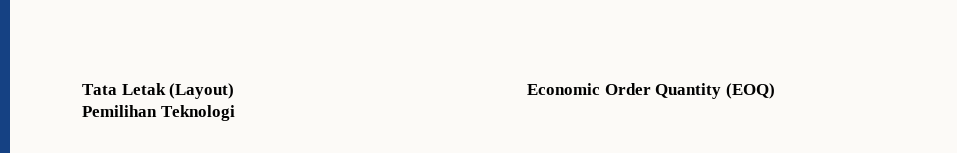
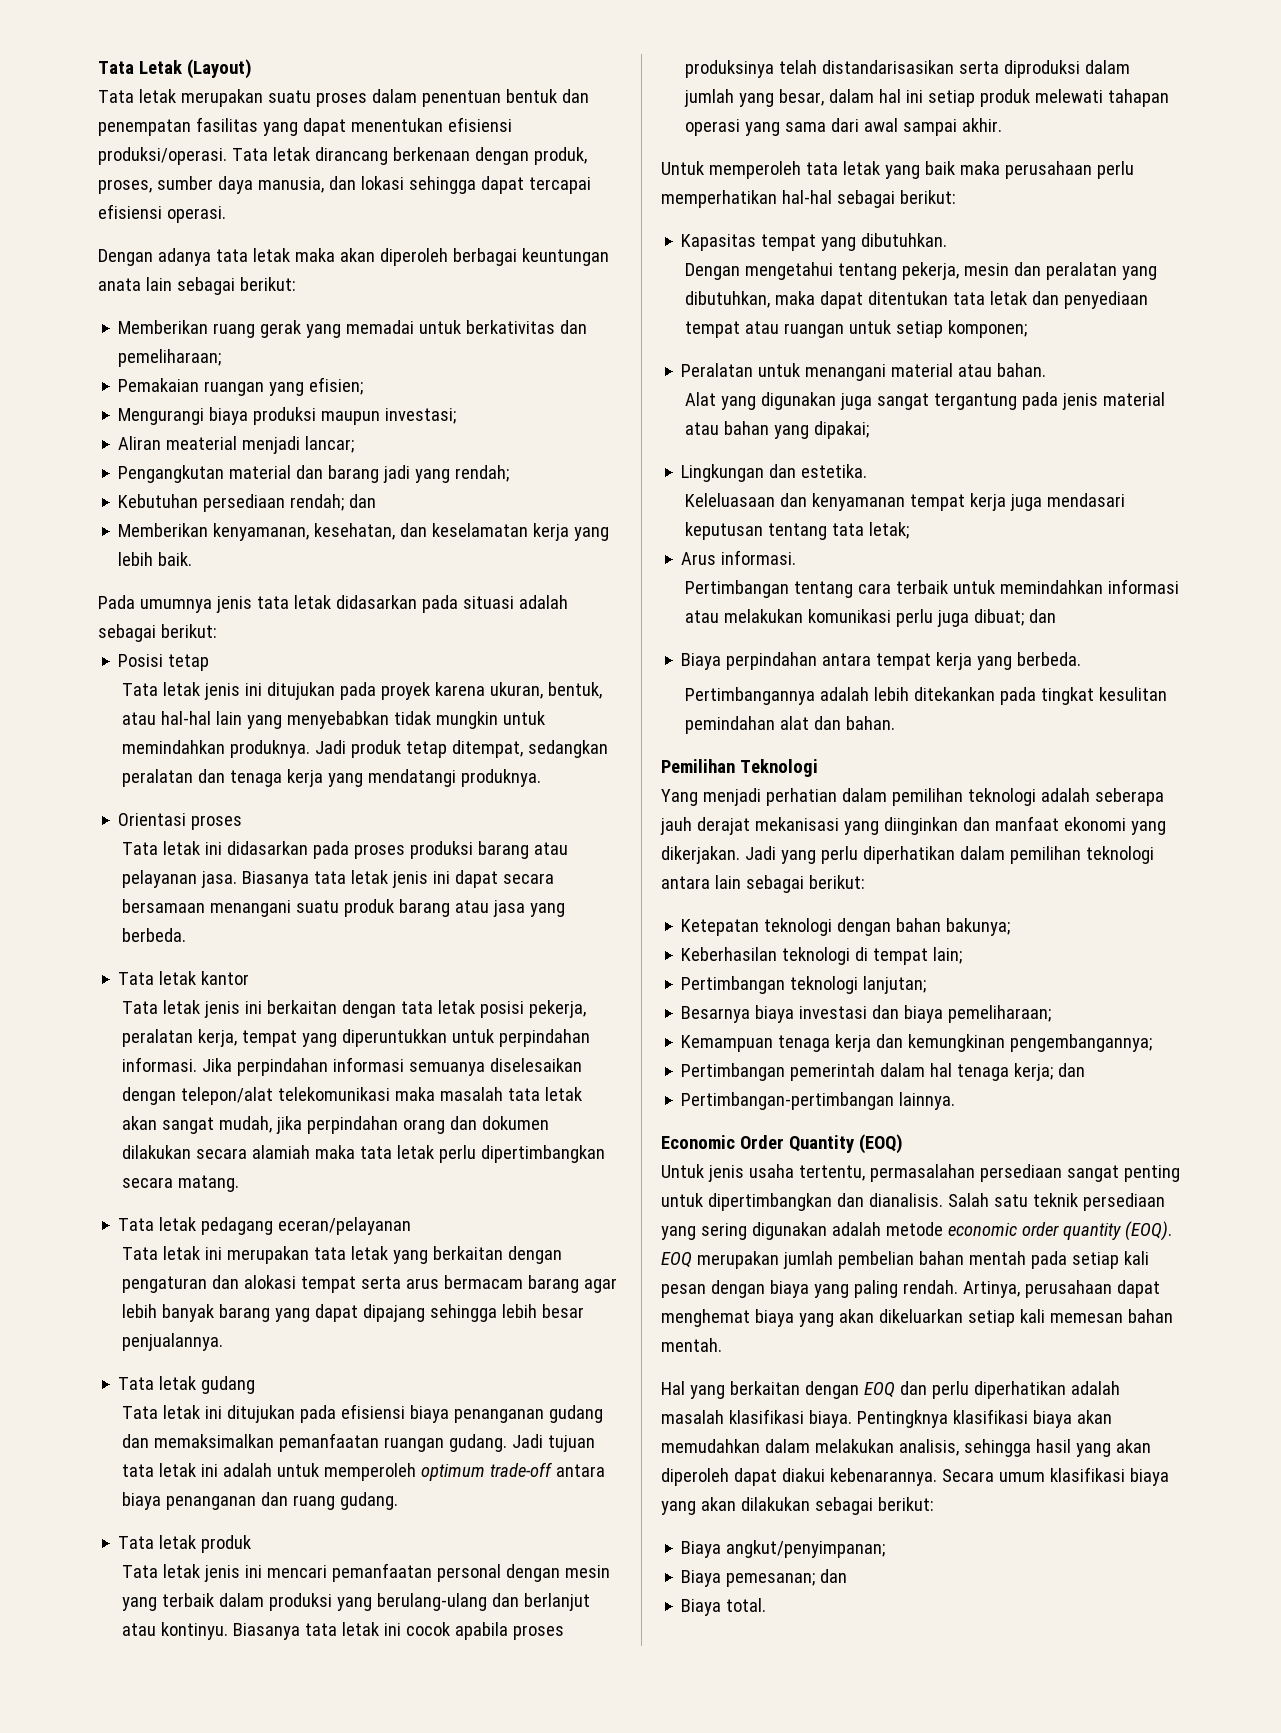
[82,105,235,121] [527,83,775,99] Pemilihan Teknologi // Economic Order Quantity (EOQ) -> [98,89,589,107] [98,117,512,136] [98,147,587,165] [98,176,591,194] [98,204,226,223] [98,248,609,266] [98,277,296,295] [118,320,588,338] [118,349,222,367] [118,377,364,396] [118,407,457,425] [118,436,355,454] [118,465,510,483] [118,494,377,512] [118,523,610,541] [118,552,193,566] [98,595,568,613] [98,624,217,642] [118,654,210,671] [121,682,602,700] [121,711,545,729] [121,740,608,758] [121,769,541,787] [118,813,243,830] [121,841,568,859] [121,870,554,888] [121,899,565,917] [121,928,186,942] [118,971,250,985] [121,1000,586,1018] [121,1029,590,1047] [121,1057,582,1076] [121,1087,582,1105] [121,1116,549,1134] [121,1145,605,1163] [121,1175,239,1192] [118,1217,412,1235] [121,1246,562,1264] [121,1275,617,1293] [121,1304,584,1322] [121,1333,223,1351] [118,1376,256,1394] [121,1404,603,1423] [121,1433,595,1452] [121,1462,605,1481] [121,1492,398,1510] [118,1535,252,1553] [121,1563,610,1582] [121,1593,590,1611] [121,1622,564,1640] [684,60,1130,78] [683,89,1169,107] [684,118,1002,136] [661,161,1134,179] [661,190,956,208] [681,233,948,251] [684,262,1157,280] [684,291,1148,309] [684,320,1027,338] [681,363,1047,381] [684,392,1165,410] [684,421,869,439] [681,464,868,482] [684,493,1125,511] [684,522,909,540] [681,550,797,565] [684,579,1179,598] [684,609,1056,627] [681,652,1082,670] [684,687,1167,705] [684,716,895,734] [661,759,818,777] [661,788,1164,806] [660,816,1166,835] [661,846,1154,864] [661,875,865,893] [681,918,1011,936] [681,947,963,965] [681,976,927,994] [681,1005,1052,1023] [681,1034,1153,1052] [681,1063,1086,1081] [681,1092,956,1110] [661,1134,903,1154] [661,1164,1180,1182] [661,1193,1165,1211] [661,1221,1172,1241] [661,1251,1149,1269] [661,1280,1160,1298] [661,1309,1173,1327] [661,1338,722,1352] [661,1381,1120,1399] [661,1409,1112,1428] [661,1439,1151,1457] [661,1467,1169,1486] [661,1497,934,1515] [681,1540,886,1558] [681,1569,848,1587] [681,1598,767,1616] Tata letak merupakan suatu proses dalam penentuan bentuk dan penempatan fasilitas yang dapat menentukan efisiensi produksi/operasi. Tata letak dirancang berkenaan dengan produk, proses, sumber daya manusia, dan lokasi sehingga dapat tercapai efisiensi operasi. // Dengan adanya tata letak maka akan diperoleh berbagai keuntungan anata lain sebagai berikut: // Memberikan ruang gerak yang memadai untuk berkativitas dan pemeliharaan; // Pemakaian ruangan yang efisien; // Mengurangi biaya produksi maupun investasi; // Aliran meaterial menjadi lancar; // Pengangkutan material dan barang jadi yang rendah; // Kebutuhan persediaan rendah; dan // Memberikan kenyamanan, kesehatan, dan keselamatan kerja yang lebih baik. // Pada umumnya jenis tata letak didasarkan pada situasi adalah sebagai berikut: // Posisi tetap // Tata letak jenis ini ditujukan pada proyek karena ukuran, bentuk, atau hal-hal lain yang menyebabkan tidak mungkin untuk memindahkan produknya. Jadi produk tetap ditempat, sedangkan peralatan dan tenaga kerja yang mendatangi produknya. // Orientasi proses // Tata letak ini didasarkan pada proses produksi barang atau pelayanan jasa. Biasanya tata letak jenis ini dapat secara bersamaan menangani suatu produk barang atau jasa yang berbeda. // Tata letak kantor // Tata letak jenis ini berkaitan dengan tata letak posisi pekerja, peralatan kerja, tempat yang diperuntukkan untuk perpindahan informasi. Jika perpindahan informasi semuanya diselesaikan dengan telepon/alat telekomunikasi maka masalah tata letak akan sangat mudah, jika perpindahan orang dan dokumen dilakukan secara alamiah maka tata letak perlu dipertimbangkan secara matang. // Tata letak pedagang eceran/pelayanan // Tata letak ini merupakan tata letak yang berkaitan dengan pengaturan dan alokasi tempat serta arus bermacam barang agar lebih banyak barang yang dapat dipajang sehingga lebih besar penjualannya. // Tata letak gudang // Tata letak ini ditujukan pada efisiensi biaya penanganan gudang dan memaksimalkan pemanfaatan ruangan gudang. Jadi tujuan tata letak ini adalah untuk memperoleh optimum trade-off antara biaya penanganan dan ruang gudang. // Tata letak produk // Tata letak jenis ini mencari pemanfaatan personal dengan mesin yang terbaik dalam produksi yang berulang-ulang dan berlanjut atau kontinyu. Biasanya tata letak ini cocok apabila proses produksinya telah distandarisasikan serta diproduksi dalam jumlah yang besar, dalam hal ini setiap produk melewati tahapan operasi yang sama dari awal sampai akhir. // Untuk memperoleh tata letak yang baik maka perusahaan perlu memperhatikan hal-hal sebagai berikut: // Kapasitas tempat yang dibutuhkan. // Dengan mengetahui tentang pekerja, mesin dan peralatan yang dibutuhkan, maka dapat ditentukan tata letak dan penyediaan tempat atau ruangan untuk setiap komponen; // Peralatan untuk menangani material atau bahan. // Alat yang digunakan juga sangat tergantung pada jenis material atau bahan yang dipakai; // Lingkungan dan estetika. // Keleluasaan dan kenyamanan tempat kerja juga mendasari keputusan tentang tata letak; // Arus informasi. // Pertimbangan tentang cara terbaik untuk memindahkan informasi atau melakukan komunikasi perlu juga dibuat; dan // Biaya perpindahan antara tempat kerja yang berbeda. // Pertimbangannya adalah lebih ditekankan pada tingkat kesulitan pemindahan alat dan bahan. // Pemilihan Teknologi // Yang menjadi perhatian dalam pemilihan teknologi adalah seberapa jauh derajat mekanisasi yang diinginkan dan manfaat ekonomi yang dikerjakan. Jadi yang perlu diperhatikan dalam pemilihan teknologi antara lain sebagai berikut: // Ketepatan teknologi dengan bahan bakunya; // Keberhasilan teknologi di tempat lain; // Pertimbangan teknologi lanjutan; // Besarnya biaya investasi dan biaya pemeliharaan; // Kemampuan tenaga kerja dan kemungkinan pengembangannya; // Pertimbangan pemerintah dalam hal tenaga kerja; dan // Pertimbangan-pertimbangan lainnya. // Economic Order Quantity (EOQ) // Untuk jenis usaha tertentu, permasalahan persediaan sangat penting untuk dipertimbangkan dan dianalisis. Salah satu teknik persediaan yang sering digunakan adalah metode economic order quantity (EOQ). EOQ merupakan jumlah pembelian bahan mentah pada setiap kali pesan dengan biaya yang paling rendah. Artinya, perusahaan dapat menghemat biaya yang akan dikeluarkan setiap kali memesan bahan mentah. // Hal yang berkaitan dengan EOQ dan perlu diperhatikan adalah masalah klasifikasi biaya. Pentingknya klasifikasi biaya akan memudahkan dalam melakukan analisis, sehingga hasil yang akan diperoleh dapat diakui kebenarannya. Secara umum klasifikasi biaya yang akan dilakukan sebagai berikut: // Biaya angkut/penyimpanan; // Biaya pemesanan; dan // Biaya total.

